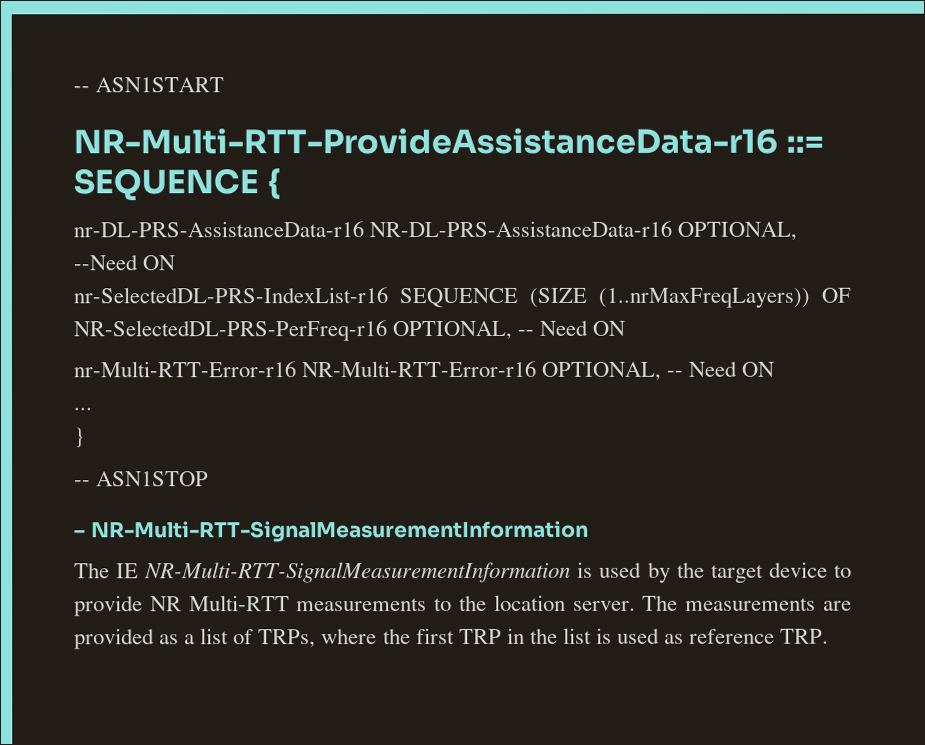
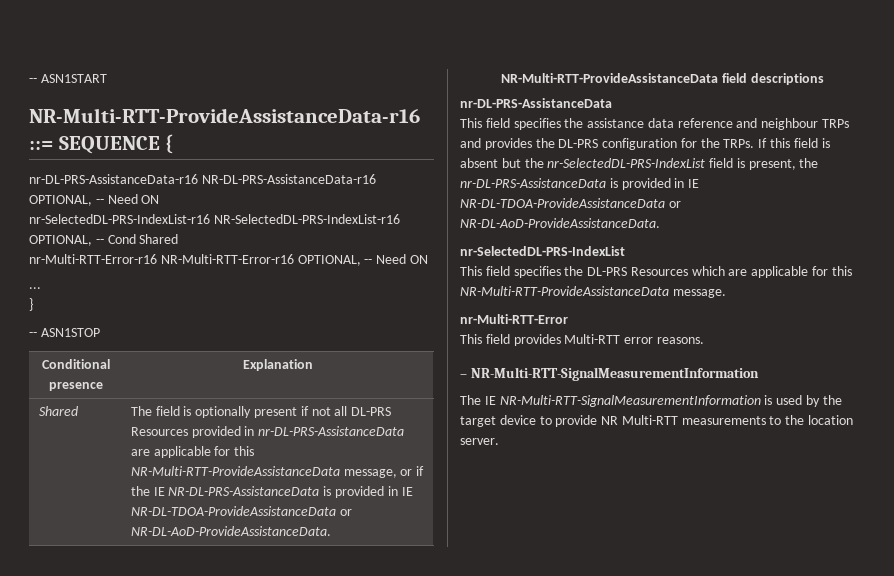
[73,254,138,271] --Need -> [95,194,138,204] -- Need
[399,287,851,309] [73,319,626,342] SEQUENCE (SIZE (1..nrMaxFreqLayers)) OF NR-SelectedDL-PRS-PerFreq-r16 OPTIONAL, -- Need ON -> [213,214,400,224] [29,234,179,246] NR-SelectedDL-PRS-IndexList-r16 OPTIONAL, -- Cond Shared
(210, 479) none -> [41,359,110,369] [48,382,103,391] [242,359,313,371] [38,406,78,416] [130,406,392,418] [130,426,405,438] [130,446,255,458] [130,466,425,478] [130,486,413,498] [130,506,352,516] [130,526,331,536] [501,73,824,85] [460,98,612,108] [460,118,850,130] [460,138,830,150] [460,158,819,170] [460,178,700,190] [460,198,681,208] [460,218,660,228] [460,246,625,256] [460,266,852,278] [460,286,726,298] [460,314,568,324] [460,334,704,346] // Conditional presence | Explanation // Shared | The field is optionally present if not all DL-PRS Resources provided in nr-DL-PRS-AssistanceData are applicable for this NR-Multi-RTT-ProvideAssistanceData message, or if the IE NR-DL-PRS-AssistanceData is provided in IE NR-DL-TDOA-ProvideAssistanceData or NR-DL-AoD-ProvideAssistanceData. // NR-Multi-RTT-ProvideAssistanceData field descriptions // nr-DL-PRS-AssistanceData // This field specifies the assistance data reference and neighbour TRPs and provides the DL-PRS configuration for the TRPs. If this field is absent but the nr-SelectedDL-PRS-IndexList field is present, the nr-DL-PRS-AssistanceData is provided in IE NR-DL-TDOA-ProvideAssistanceData or NR-DL-AoD-ProvideAssistanceData. // nr-SelectedDL-PRS-IndexList // This field specifies the DL-PRS Resources which are applicable for this NR-Multi-RTT-ProvideAssistanceData message. // nr-Multi-RTT-Error // This field provides Multi-RTT error reasons.
[642,594,852,611] [74,627,830,650] The measurements are provided as a list of TRPs, where the first TRP in the list is used as reference TRP. -> (499, 441) none

